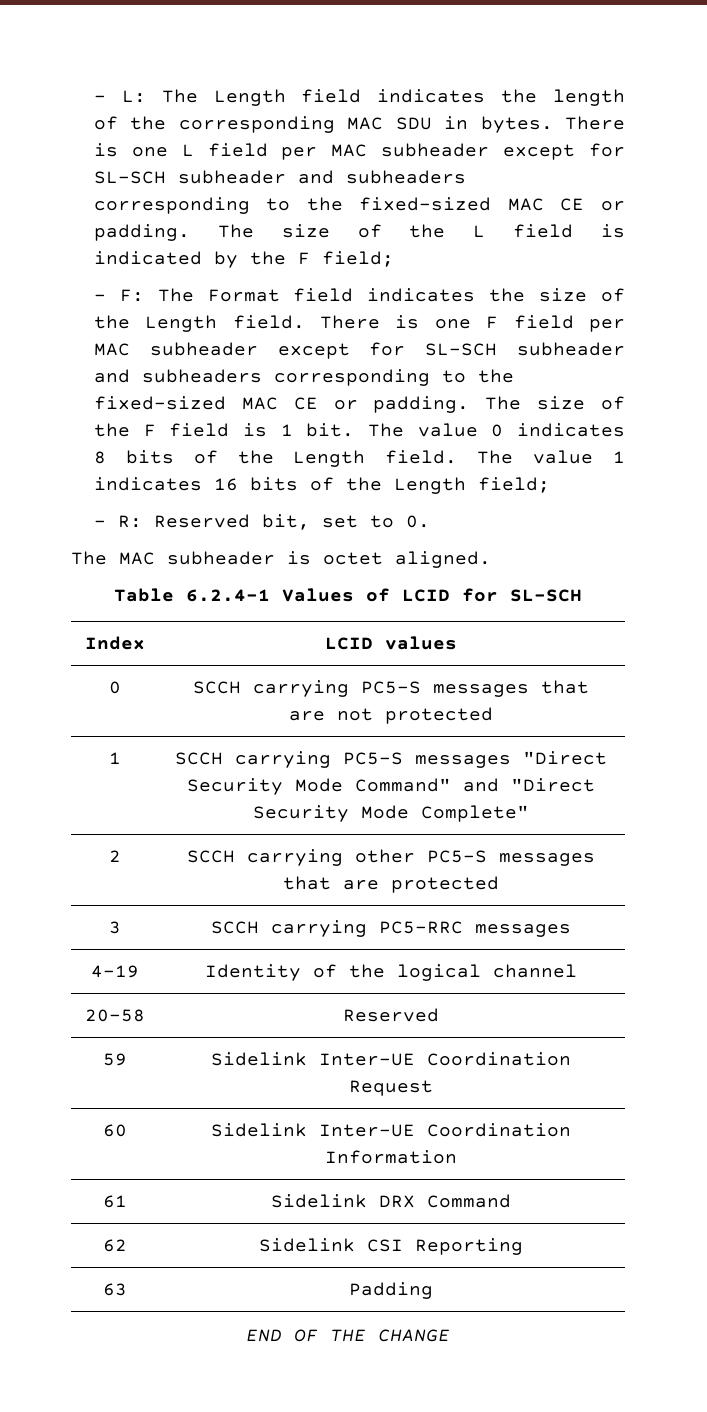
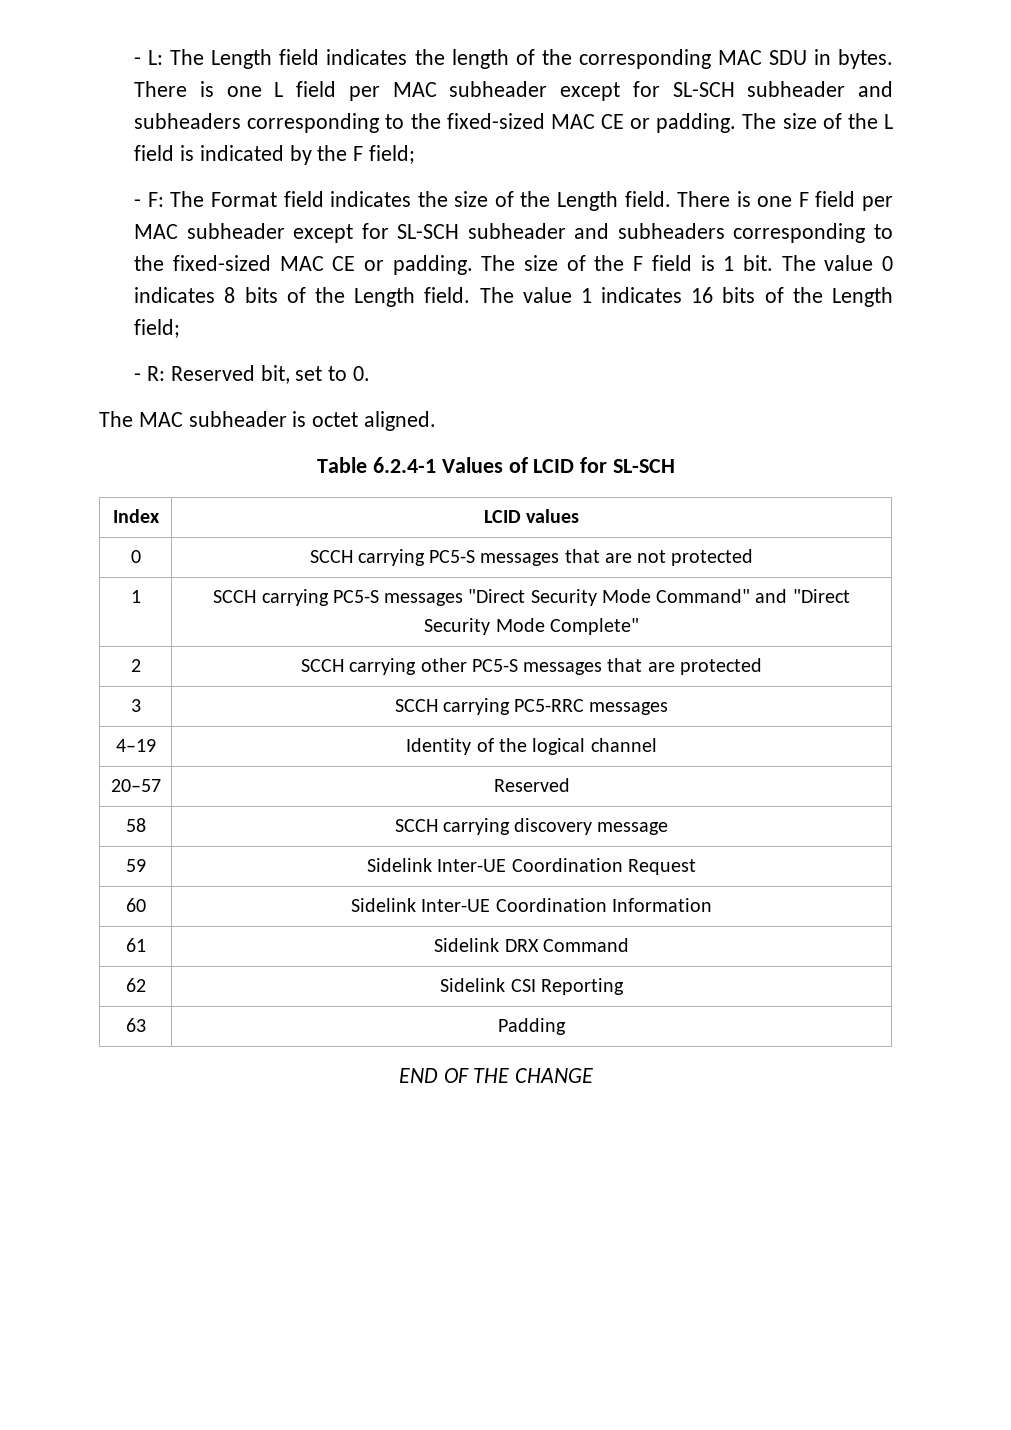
[84,1009,145,1022] [343,1008,439,1022] 20–58 | Reserved -> [110,779,161,792] [493,778,570,792] [125,818,146,832] [394,818,669,835] 20–57 | Reserved // 58 | SCCH carrying discovery message

